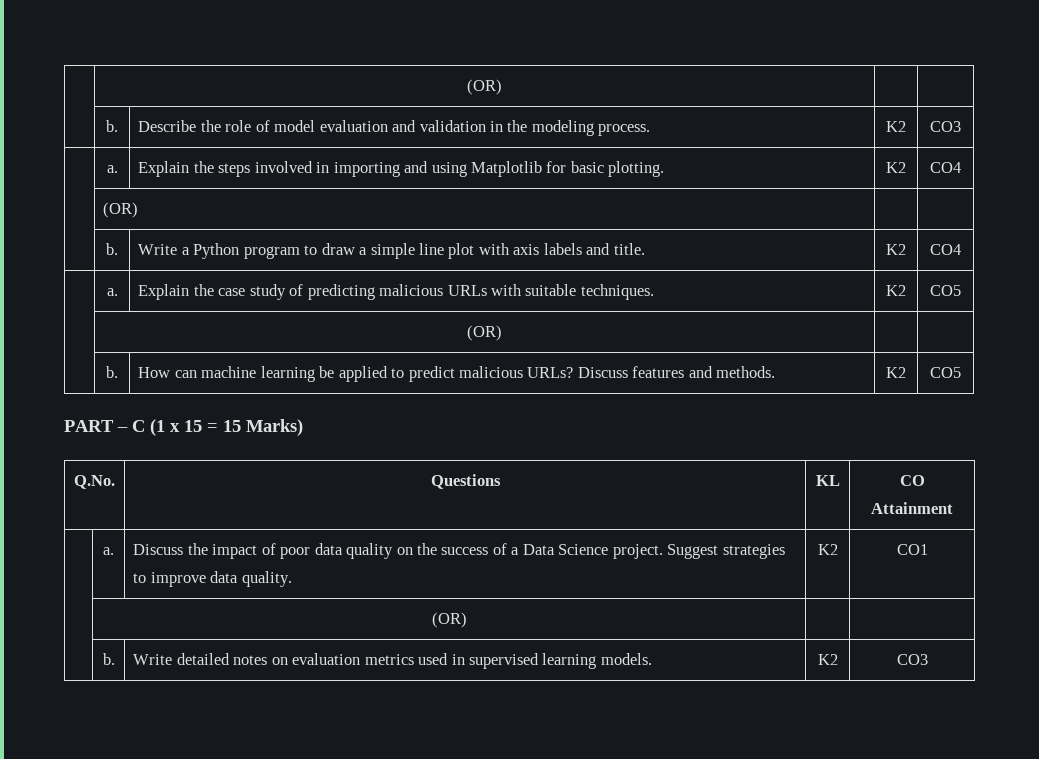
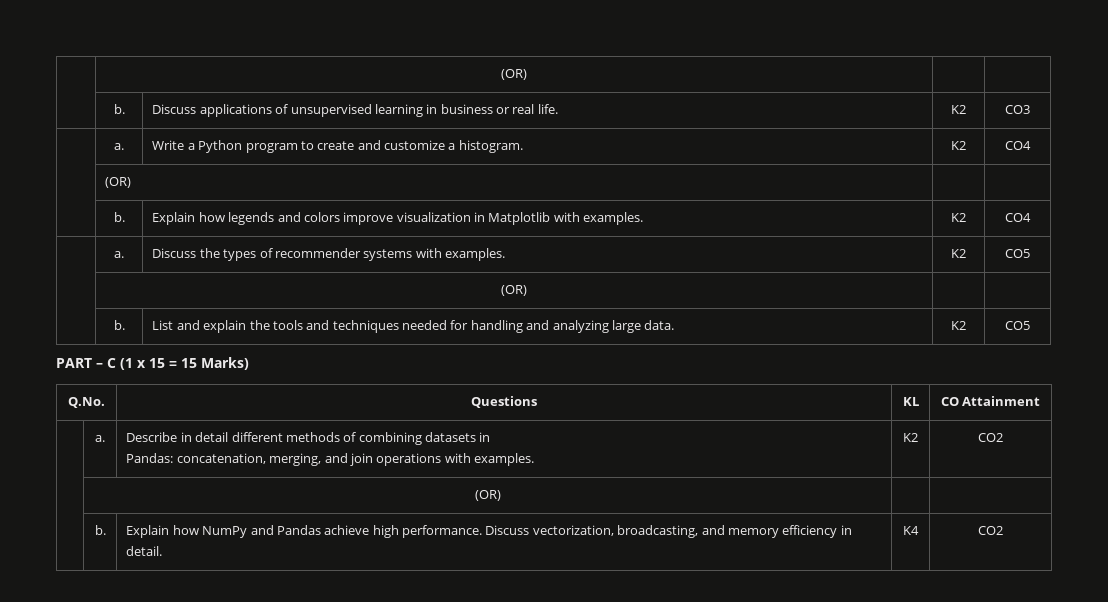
[467,79,502,95] [106,120,118,132] [138,120,651,136] [886,121,906,132] [930,121,961,132] [106,165,118,173] [138,161,665,177] [886,162,906,173] [930,162,961,173] [103,202,139,218] [106,243,118,255] [138,243,645,259] [886,244,906,255] [930,244,961,255] [106,288,118,296] [138,284,654,300] [886,285,906,296] [930,285,961,296] [467,325,502,341] [106,366,118,378] [138,366,776,382] | (OR) | | // | b. | Describe the role of model evaluation and validation in the modeling process. | K2 | CO3 // | a. | Explain the steps involved in importing and using Matplotlib for basic plotting. | K2 | CO4 // | (OR) | | // | b. | Write a Python program to draw a simple line plot with axis labels and title. | K2 | CO4 // | a. | Explain the case study of predicting malicious URLs with suitable techniques. | K2 | CO5 // | (OR) | | // | b. | How can machine learning be applied to predict malicious URLs? Discuss features and methods. -> [501,69,527,80] [113,104,125,114] [152,104,558,117] [951,105,966,114] [1005,105,1030,114] [114,143,124,150] [152,140,523,153] [951,141,966,150] [1005,141,1031,150] [105,177,132,188] [113,212,125,222] [152,212,644,225] [951,213,966,222] [1005,213,1031,222] [114,251,124,258] [152,248,506,261] [951,249,966,258] [1005,249,1030,258] [501,285,527,296] [113,320,125,330] [152,320,675,333] | (OR) | | // | b. | Discuss applications of unsupervised learning in business or real life. | K2 | CO3 // | a. | Write a Python program to create and customize a histogram. | K2 | CO4 // | (OR) | | // | b. | Explain how legends and colors improve visualization in Matplotlib with examples. | K2 | CO4 // | a. | Discuss the types of recommender systems with examples. | K2 | CO5 // | (OR) | | // | b. | List and explain the tools and techniques needed for handling and analyzing large data.
[133,543,785,559] [133,571,292,587] [817,544,838,555] [896,544,928,555] [431,612,467,628] [102,653,115,665] [133,653,652,669] [817,654,838,665] [896,654,928,665] Discuss the impact of poor data quality on the success of a Data Science project. Suggest strategies to improve data quality. | K2 | CO1 // | (OR) | | // | b. | Write detailed notes on evaluation metrics used in supervised learning models. | K2 | CO3 -> [126,432,491,445] [126,453,535,466] [903,433,918,442] [978,433,1003,442] [474,490,501,501] [94,525,106,535] [126,525,852,538] [126,546,163,556] [903,526,919,535] [978,526,1003,535] Describe in detail different methods of combining datasets in // Pandas: concatenation, merging, and join operations with examples. | K2 | CO2 // | (OR) | | // | b. | Explain how NumPy and Pandas achieve high performance. Discuss vectorization, broadcasting, and memory efficiency in detail. | K4 | CO2

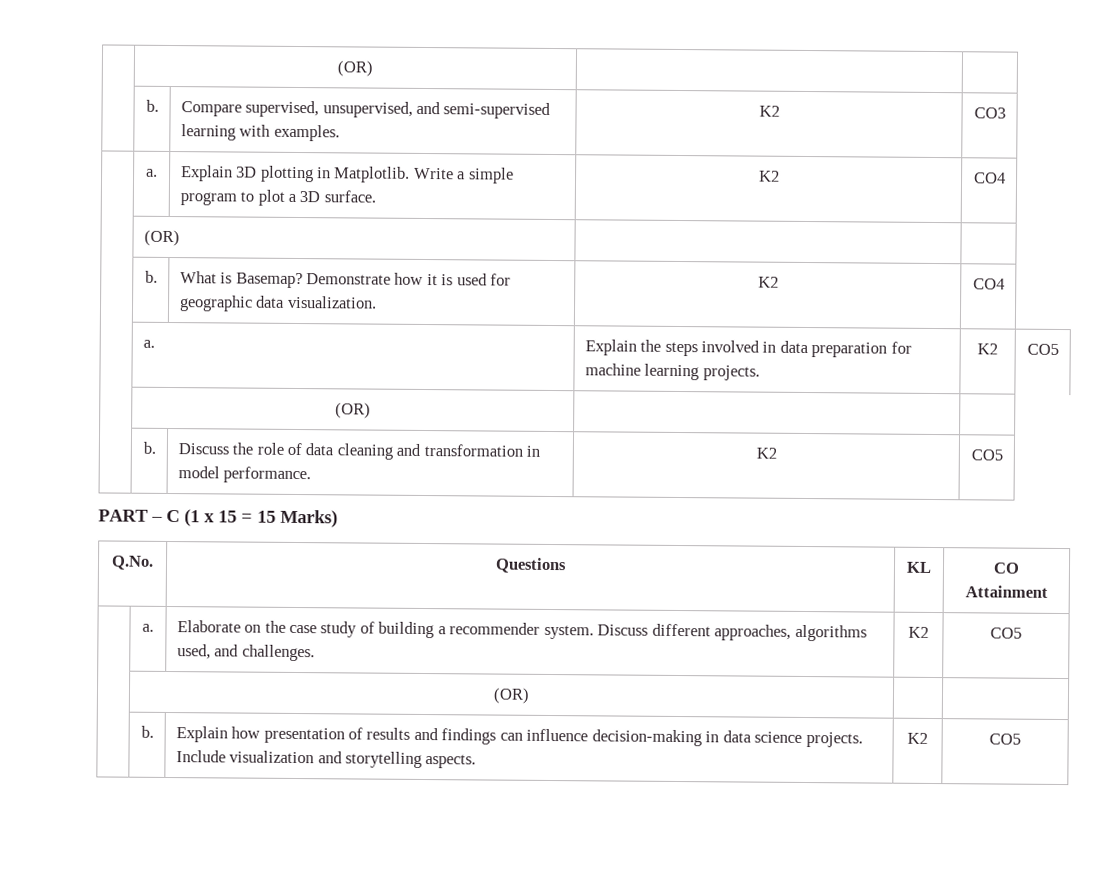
[501,69,527,80] [113,104,125,114] [152,104,558,117] [951,105,966,114] [1005,105,1030,114] [114,143,124,150] | (OR) | | // | b. | Discuss applications of unsupervised learning in business or real life. | K2 | CO3 // | a. | -> [337,60,373,77] [145,99,159,112] [180,100,552,119] [180,124,340,142] [758,105,780,117] [973,107,1006,119] [146,168,158,177] [180,165,411,183] | (OR) | | // | b. | Compare supervised, unsupervised, and semi-supervised learning with examples. | K2 | CO3 // | a. | Explain 3D plotting in Matplotlib.
[198,140,243,153] Python -> [467,167,514,184] simple
[317,140,523,153] create and customize a histogram. -> [257,189,376,206] plot a 3D surface.
[152,212,644,225] [951,213,966,222] [1005,213,1031,222] [114,251,124,258] [152,248,506,261] [951,249,966,258] [1005,249,1030,258] [501,285,527,296] [113,320,125,330] [152,320,675,333] Explain how legends and colors improve visualization in Matplotlib with examples. | K2 | CO4 // | a. | Discuss the types of recommender systems with examples. | K2 | CO5 // | (OR) | | // | b. | List and explain the tools and techniques needed for handling and analyzing large data. -> [179,271,512,289] [178,295,377,312] [757,276,779,288] [972,278,1005,290] [142,339,155,348] [584,339,912,358] [584,363,760,381] [977,343,998,355] [1026,343,1059,355] [335,402,371,419] [142,441,156,454] [177,442,541,460] [177,466,312,484] What is Basemap? Demonstrate how it is used for geographic data visualization. | K2 | CO4 // | a. | Explain the steps involved in data preparation for machine learning projects. | K2 | CO5 // | (OR) | | // | b. | Discuss the role of data cleaning and transformation in model performance.
[126,432,491,445] [126,453,535,466] [903,433,918,442] [978,433,1003,442] [474,490,501,501] [94,525,106,535] [126,525,852,538] [126,546,163,556] [903,526,919,535] [978,526,1003,535] Describe in detail different methods of combining datasets in // Pandas: concatenation, merging, and join operations with examples. | K2 | CO2 // | (OR) | | // | b. | Explain how NumPy and Pandas achieve high performance. Discuss vectorization, broadcasting, and memory efficiency in detail. | K4 | CO2 -> [176,620,867,642] [176,644,315,662] [908,626,929,638] [990,627,1022,639] [493,687,530,704] [140,725,154,738] [175,726,863,748] [175,750,477,769] [907,732,928,744] [989,733,1021,745] Elaborate on the case study of building a recommender system. Discuss different approaches, algorithms used, and challenges. | K2 | CO5 // | (OR) | | // | b. | Explain how presentation of results and findings can influence decision-making in data science projects. Include visualization and storytelling aspects. | K2 | CO5

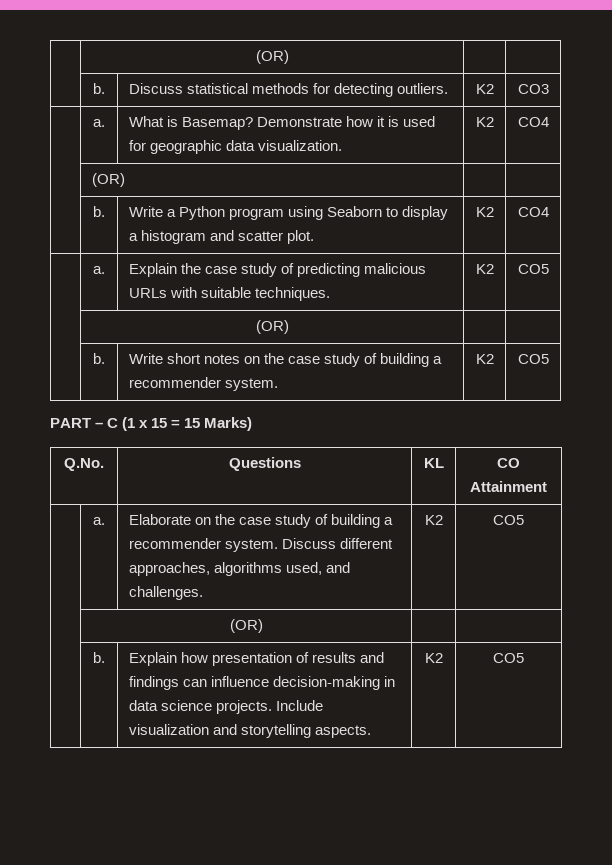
[337,60,373,77] [145,99,159,112] [180,100,552,119] [180,124,340,142] [758,105,780,117] [973,107,1006,119] [146,168,158,177] [180,165,514,184] [179,189,376,206] [758,170,780,182] [973,172,1006,184] [143,229,180,247] [144,270,158,283] | (OR) | | // | b. | Compare supervised, unsupervised, and semi-supervised learning with examples. | K2 | CO3 // | a. | Explain 3D plotting in Matplotlib. Write a simple program to plot a 3D surface. | K2 | CO4 // | (OR) | | // | b. -> [255,50,289,64] [93,83,105,94] [128,83,448,97] [475,84,494,94] [517,84,549,94] [93,119,105,127] | (OR) | | // | b. | Discuss statistical methods for detecting outliers. | K2 | CO3 // | a.
[142,339,155,348] [584,339,912,358] [584,363,760,381] [977,343,998,355] [1026,343,1059,355] [335,402,371,419] [142,441,156,454] [177,442,541,460] [177,466,312,484] a. | Explain the steps involved in data preparation for machine learning projects. | K2 | CO5 // | (OR) | | // | b. | Discuss the role of data cleaning and transformation in model performance. -> [91,173,125,187] [93,206,105,217] [128,206,449,220] [128,230,314,244] [475,207,494,217] [517,207,549,217] [93,266,105,274] [128,263,426,277] [128,287,330,301] [475,264,494,274] [517,264,549,274] [255,320,289,334] [93,353,105,364] [128,353,443,367] [128,377,278,391] (OR) | | // | b. | Write a Python program using Seaborn to display a histogram and scatter plot. | K2 | CO4 // | a. | Explain the case study of predicting malicious URLs with suitable techniques. | K2 | CO5 // | (OR) | | // | b. | Write short notes on the case study of building a recommender system.

